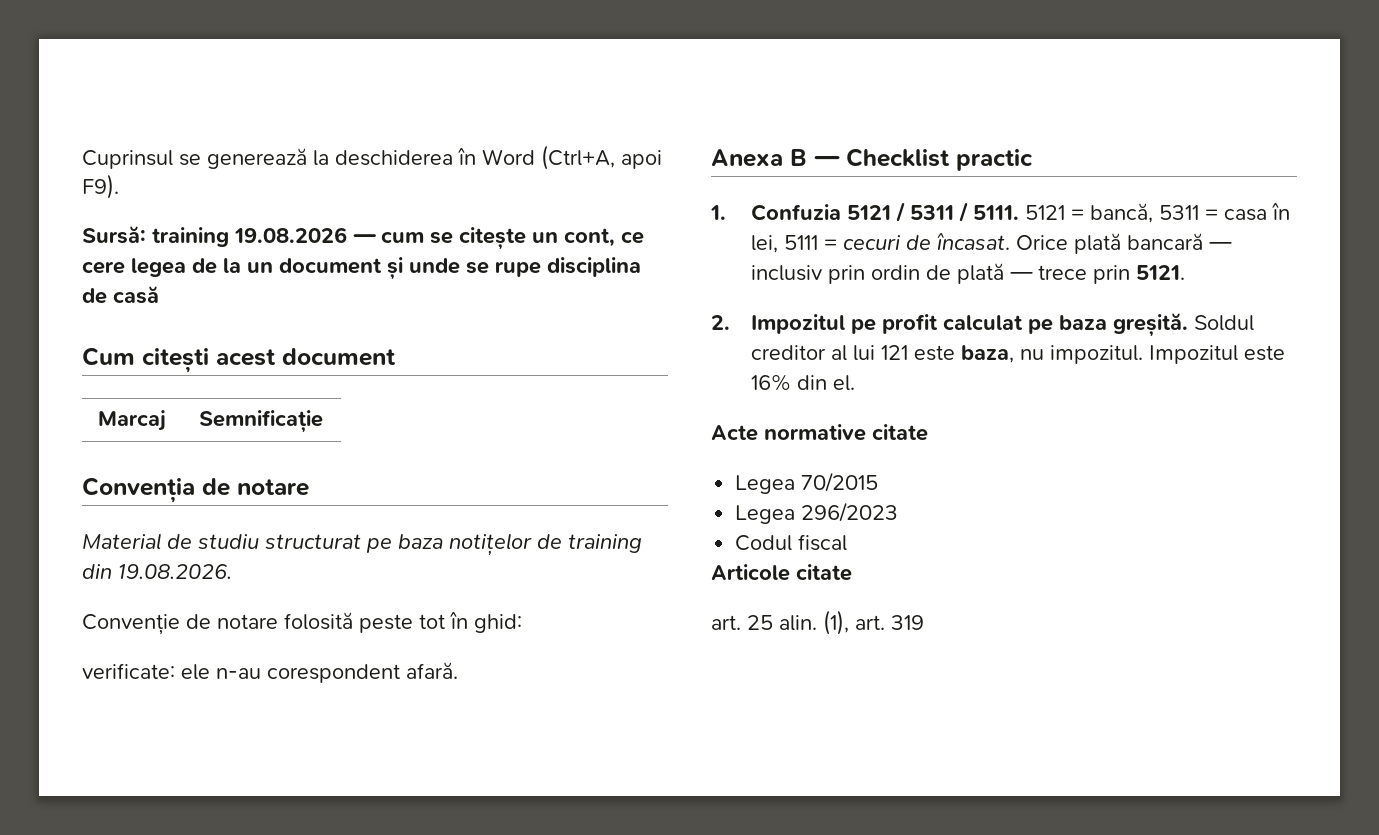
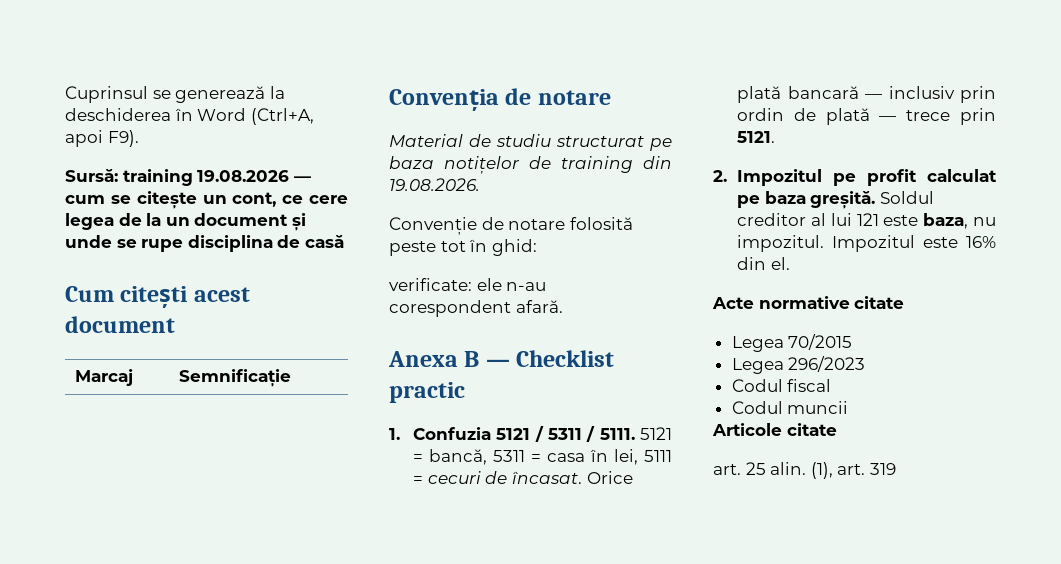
(848, 542) none -> [731,401,849,414] // Codul muncii

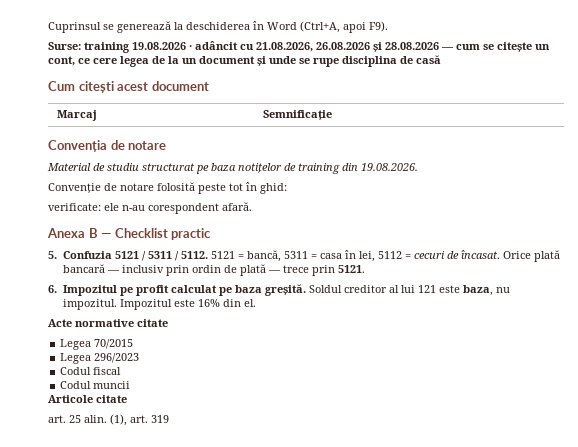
[65,169,118,182] Sursă: -> [48,42,81,50] Surse:
(290, 176) none -> [189,41,439,52] · adâncit cu 21.08.2026, 26.08.2026 și 28.08.2026
[389,428,400,440] 1. -> [48,251,57,259] 5.
[599,428,635,440] 5111. -> [180,251,208,259] 5112.
[643,450,672,462] 5111 -> [377,251,402,259] 5112
[713,170,727,182] 2. -> [48,285,57,293] 6.

